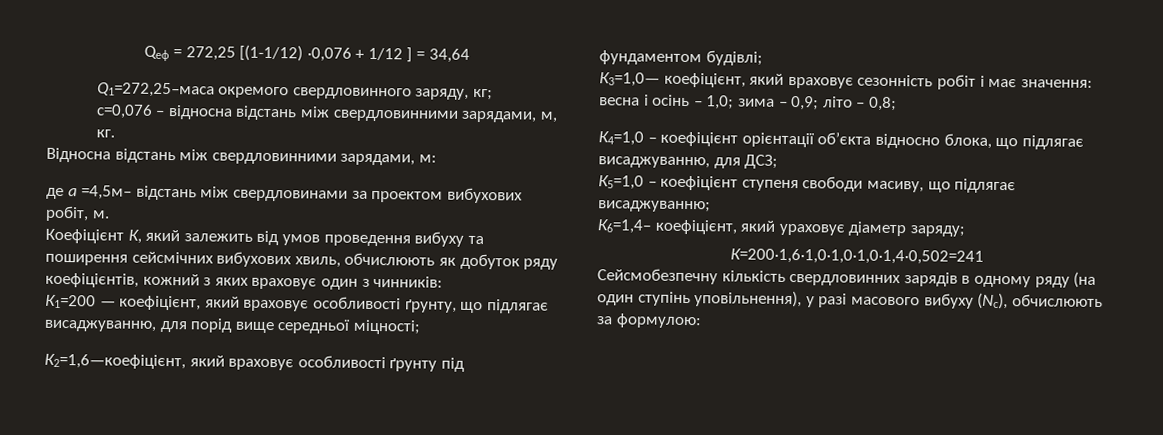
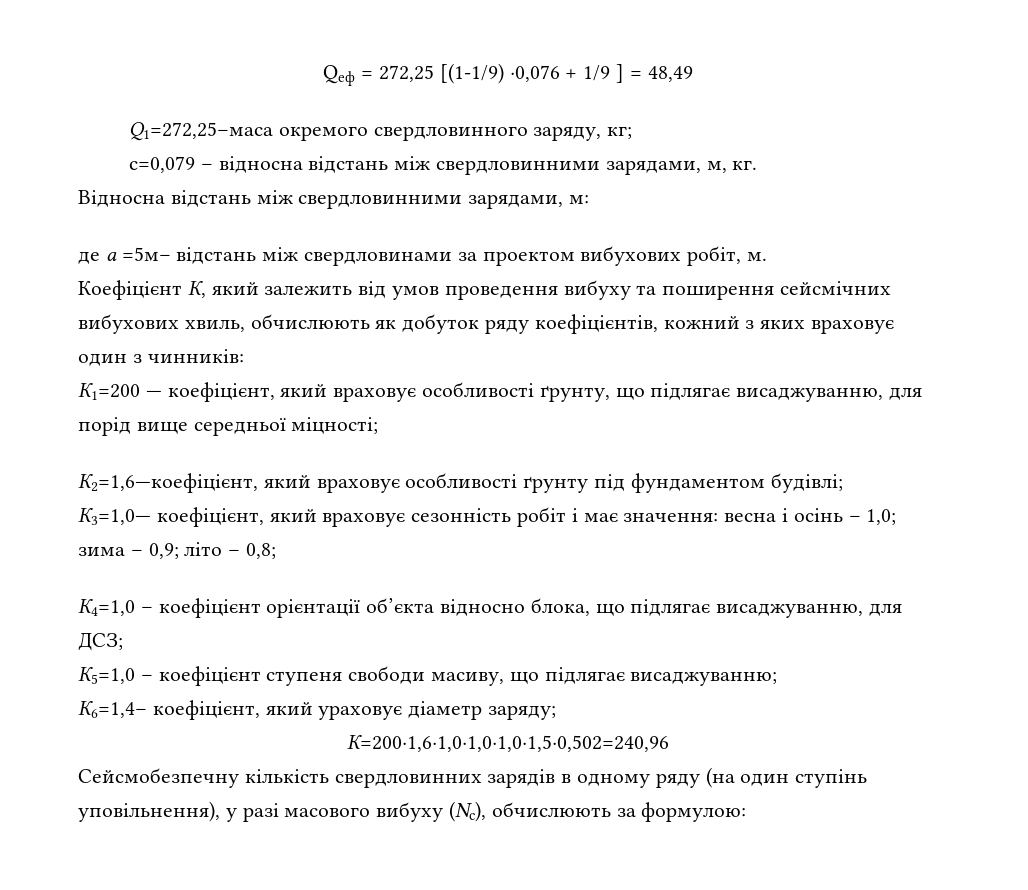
[239,44,304,62] [(1-1/12) -> [439,63,504,84] [(1-1/9)
[367,47,403,61] 1/12 -> [583,65,611,81] 1/9
[428,48,470,63] 34,64 -> [647,66,693,82] 48,49
[95,104,153,119] с=0,076 -> [128,156,195,173] с=0,079
[81,185,133,200] =4,5м– -> [121,247,171,261] =5м–
[730,248,984,265] К=200·1,6·1,0·1,0·1,0·1,4·0,502=241 -> [347,735,669,752] К=200·1,6·1,0·1,0·1,0·1,5·0,502=240,96

